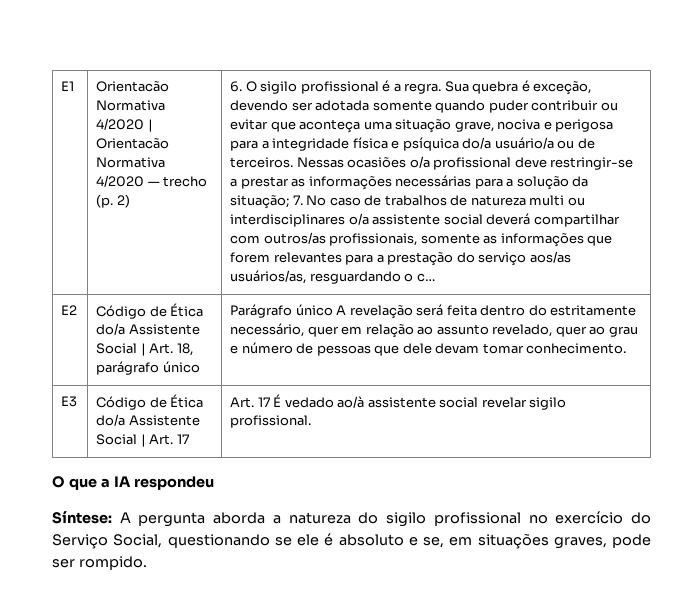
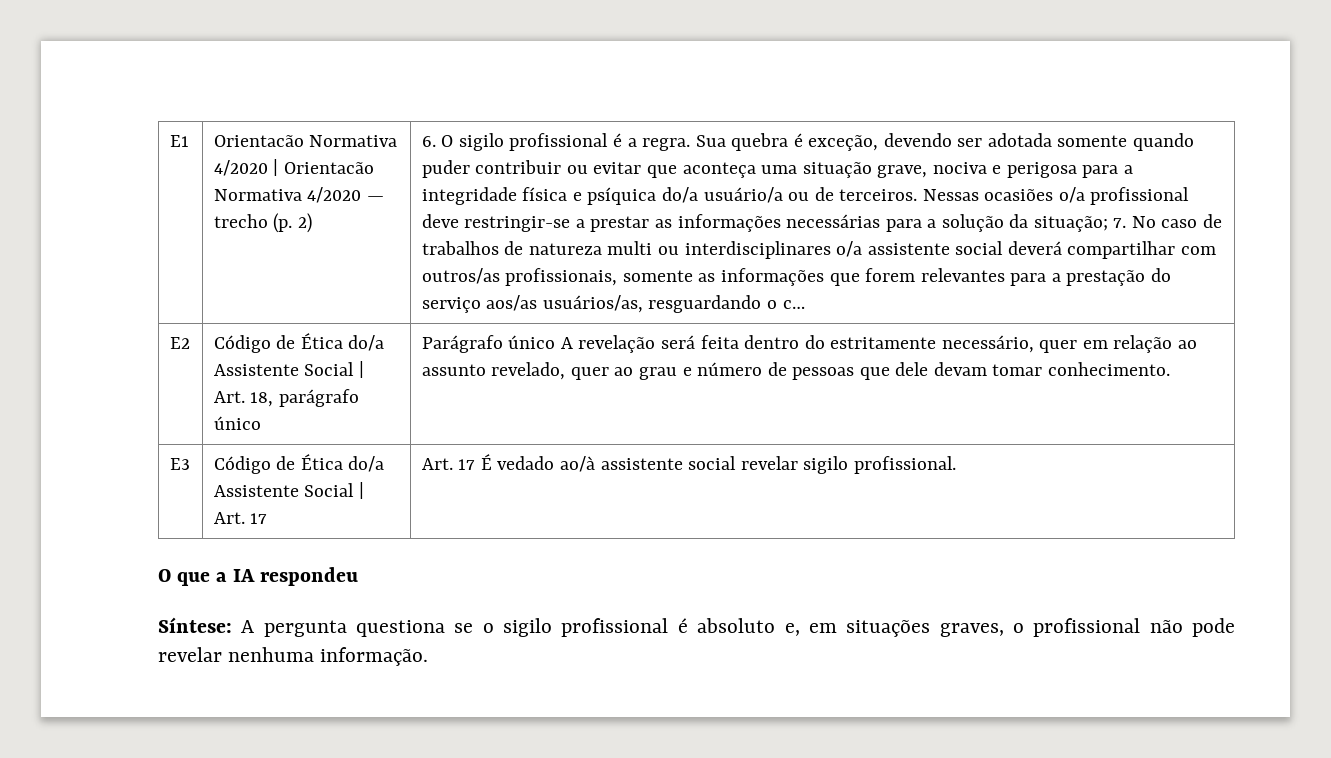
[213,511,652,527] [52,533,651,549] [52,556,147,570] aborda a natureza do sigilo profissional no exercício do Serviço Social, questionando se ele é absoluto e se, em situações graves, pode ser rompido. -> [356,618,1236,637] [158,647,429,666] questiona se o sigilo profissional é absoluto e, em situações graves, o profissional não pode revelar nenhuma informação.

